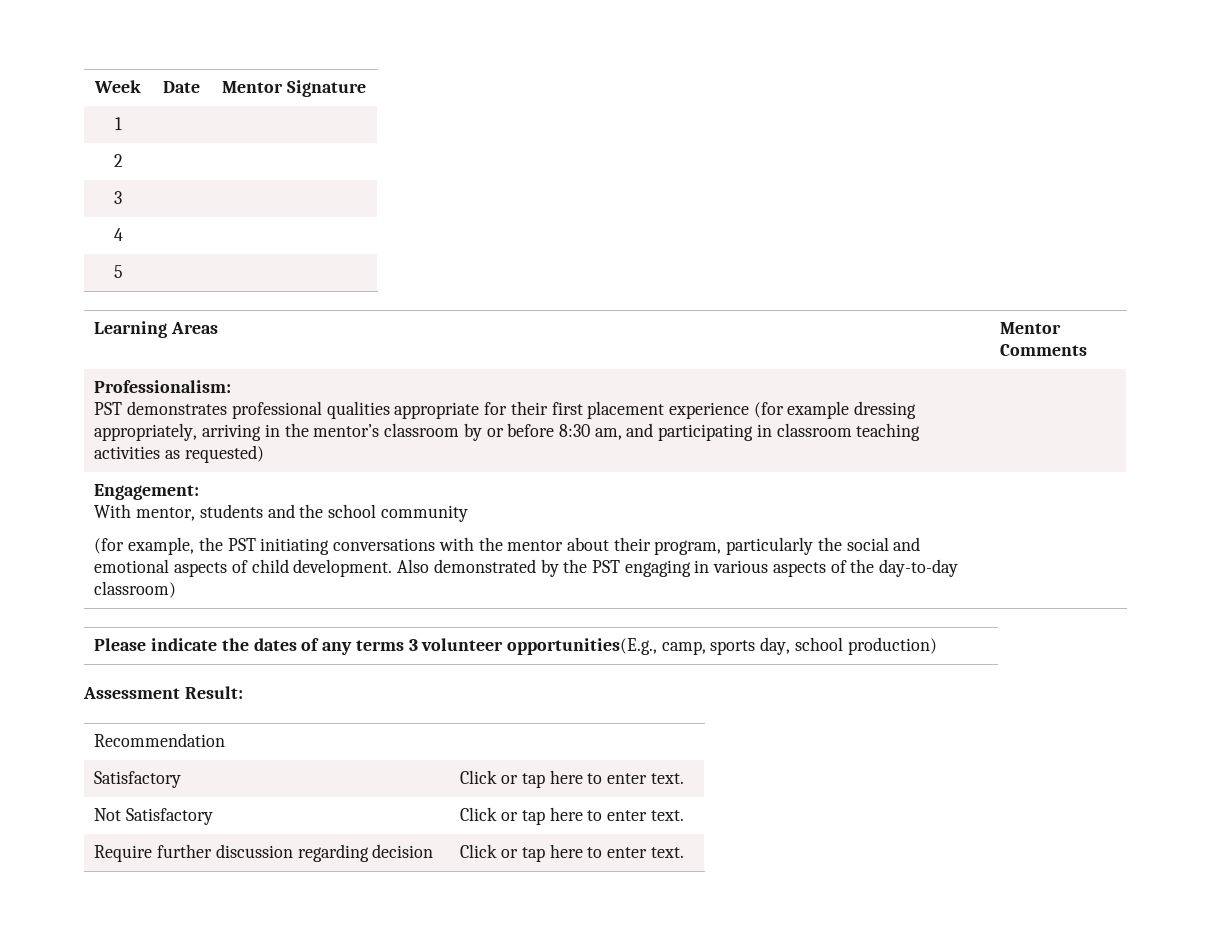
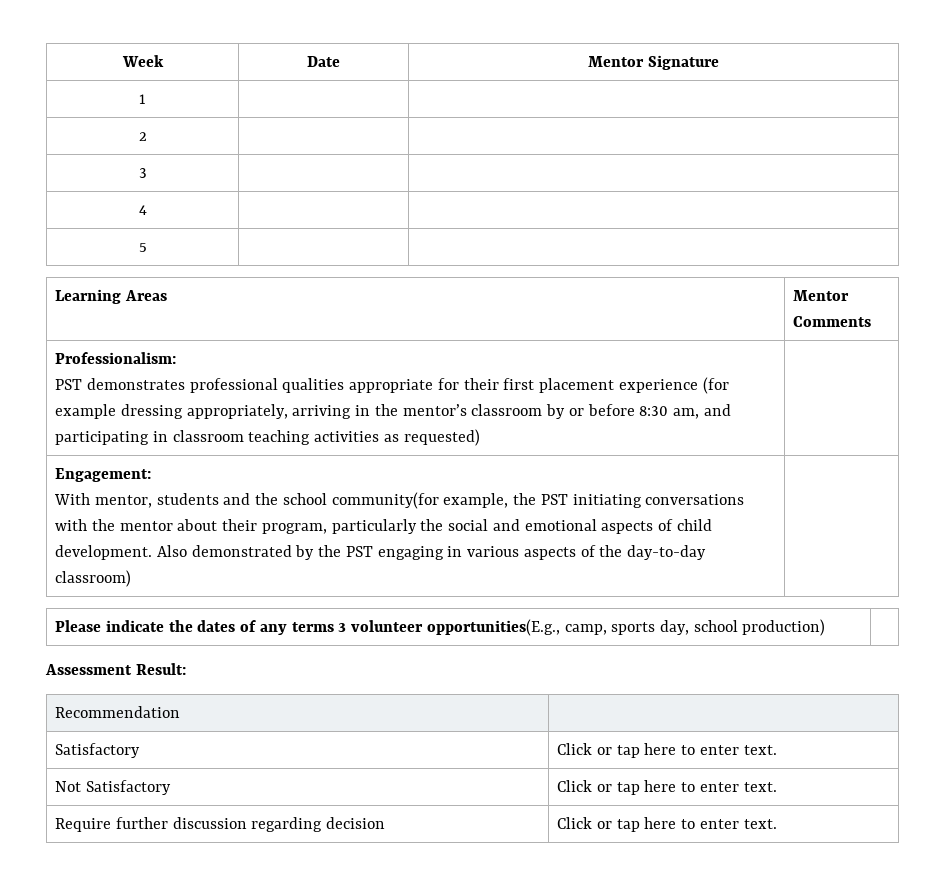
[380,505,468,522] [94,538,125,554] community // (for -> [331,492,439,509] community(for

